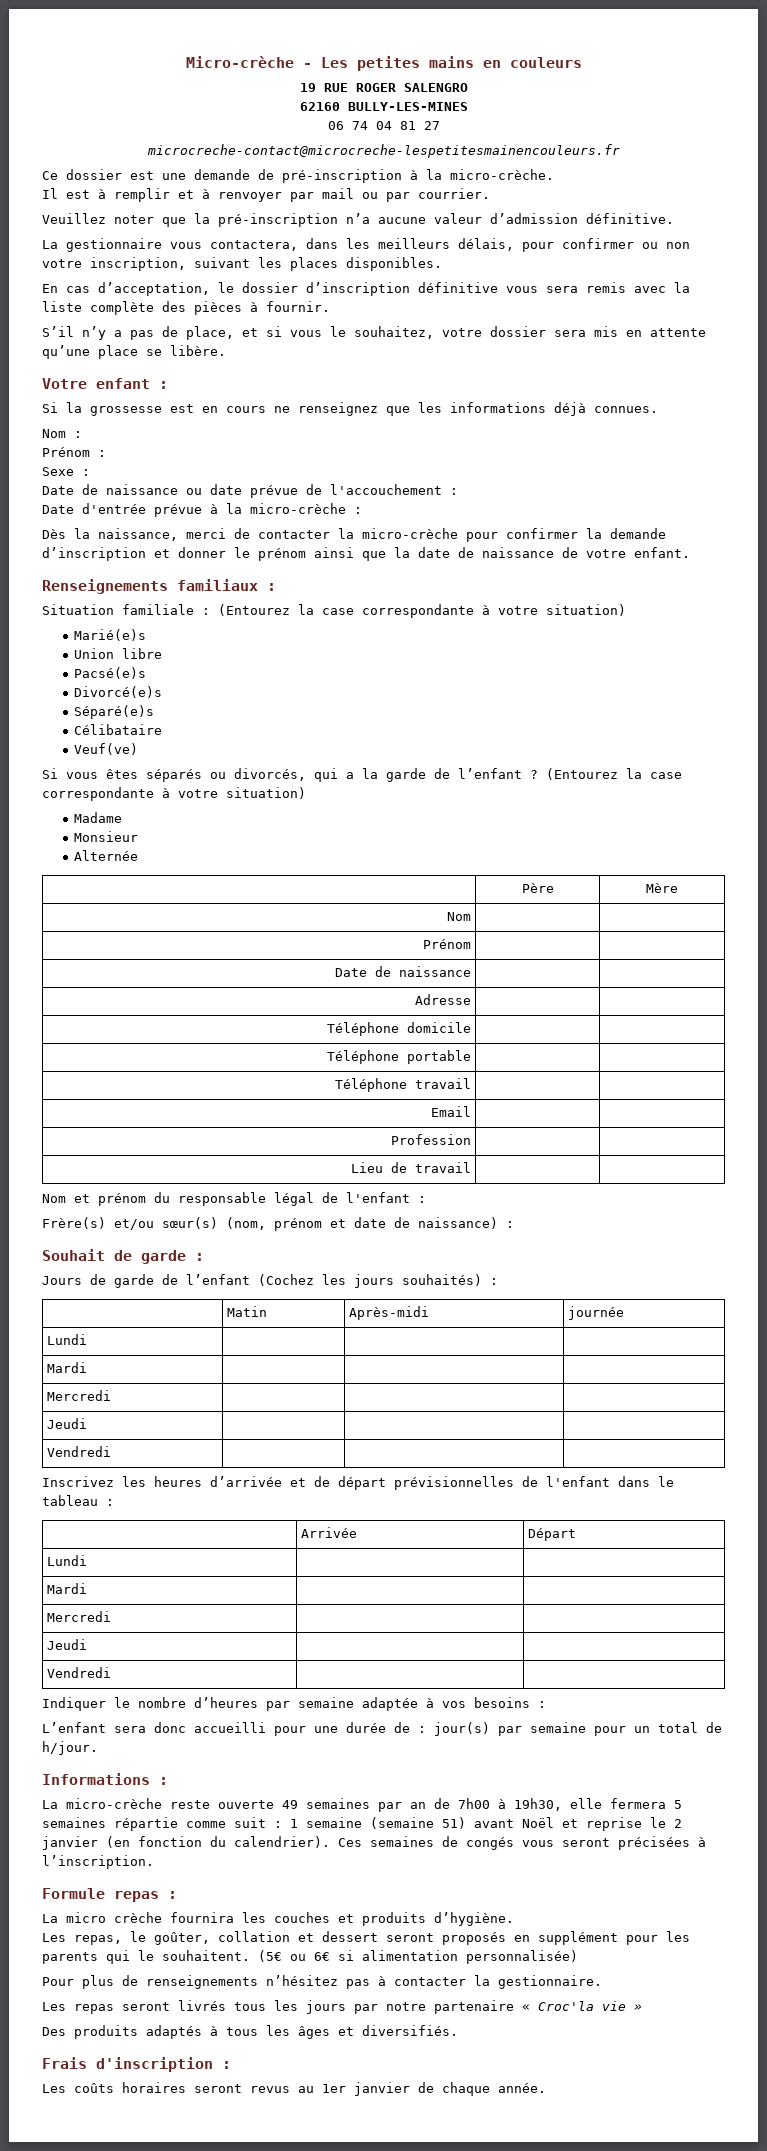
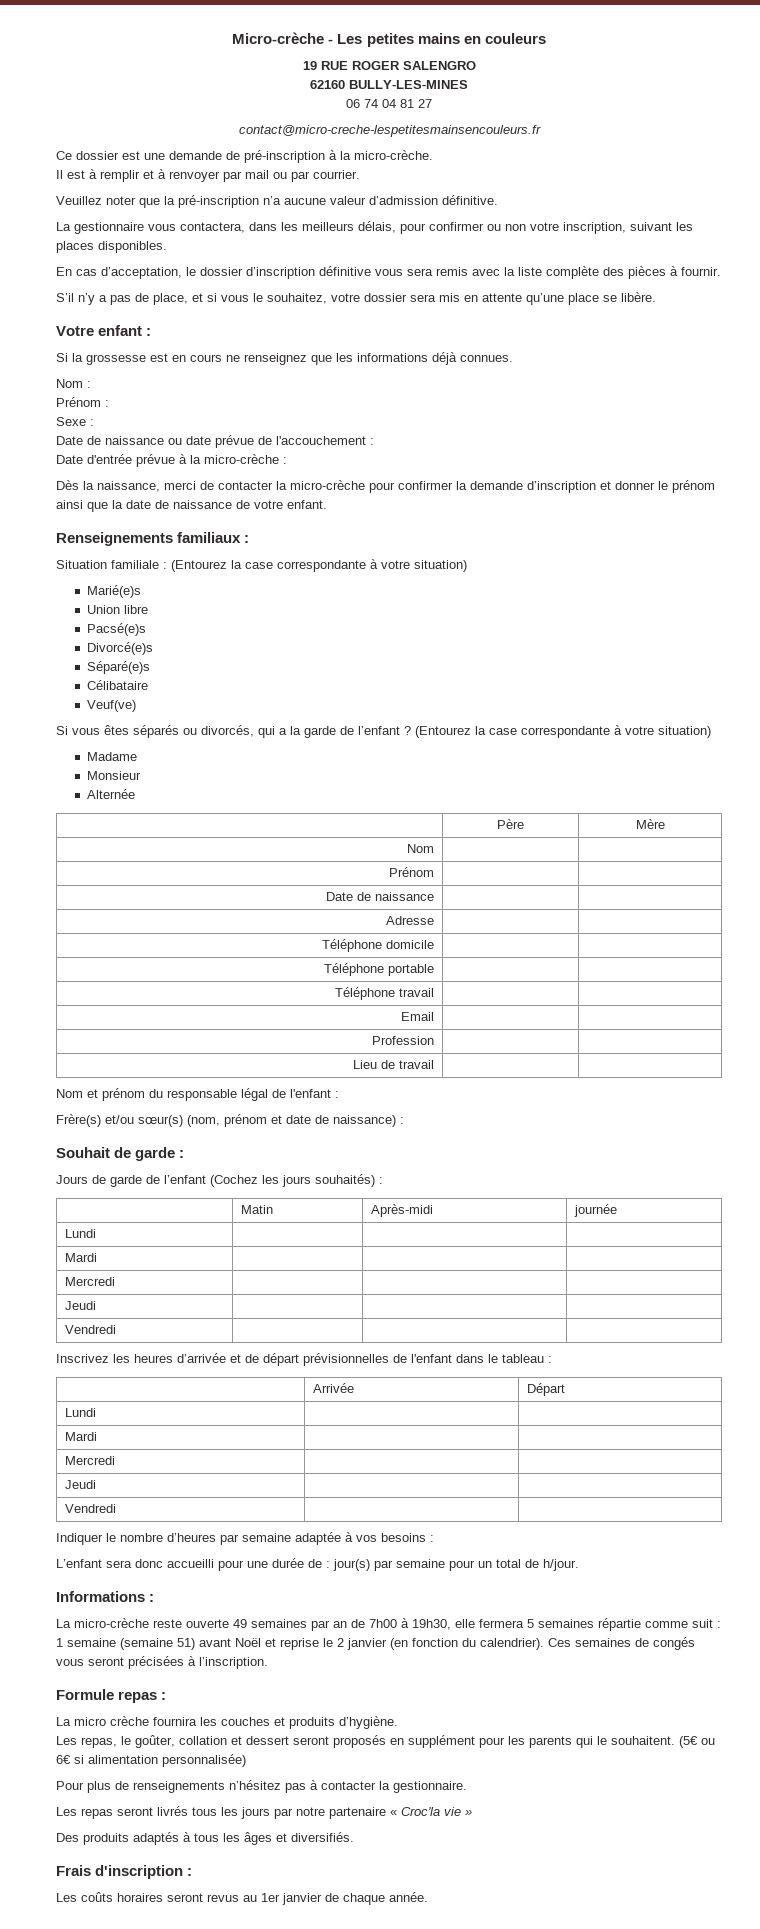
[146,144,620,158] microcreche-contact@microcreche-lespetitesmainencouleurs.fr -> [238,125,541,137] contact@micro-creche-lespetitesmainsencouleurs.fr

